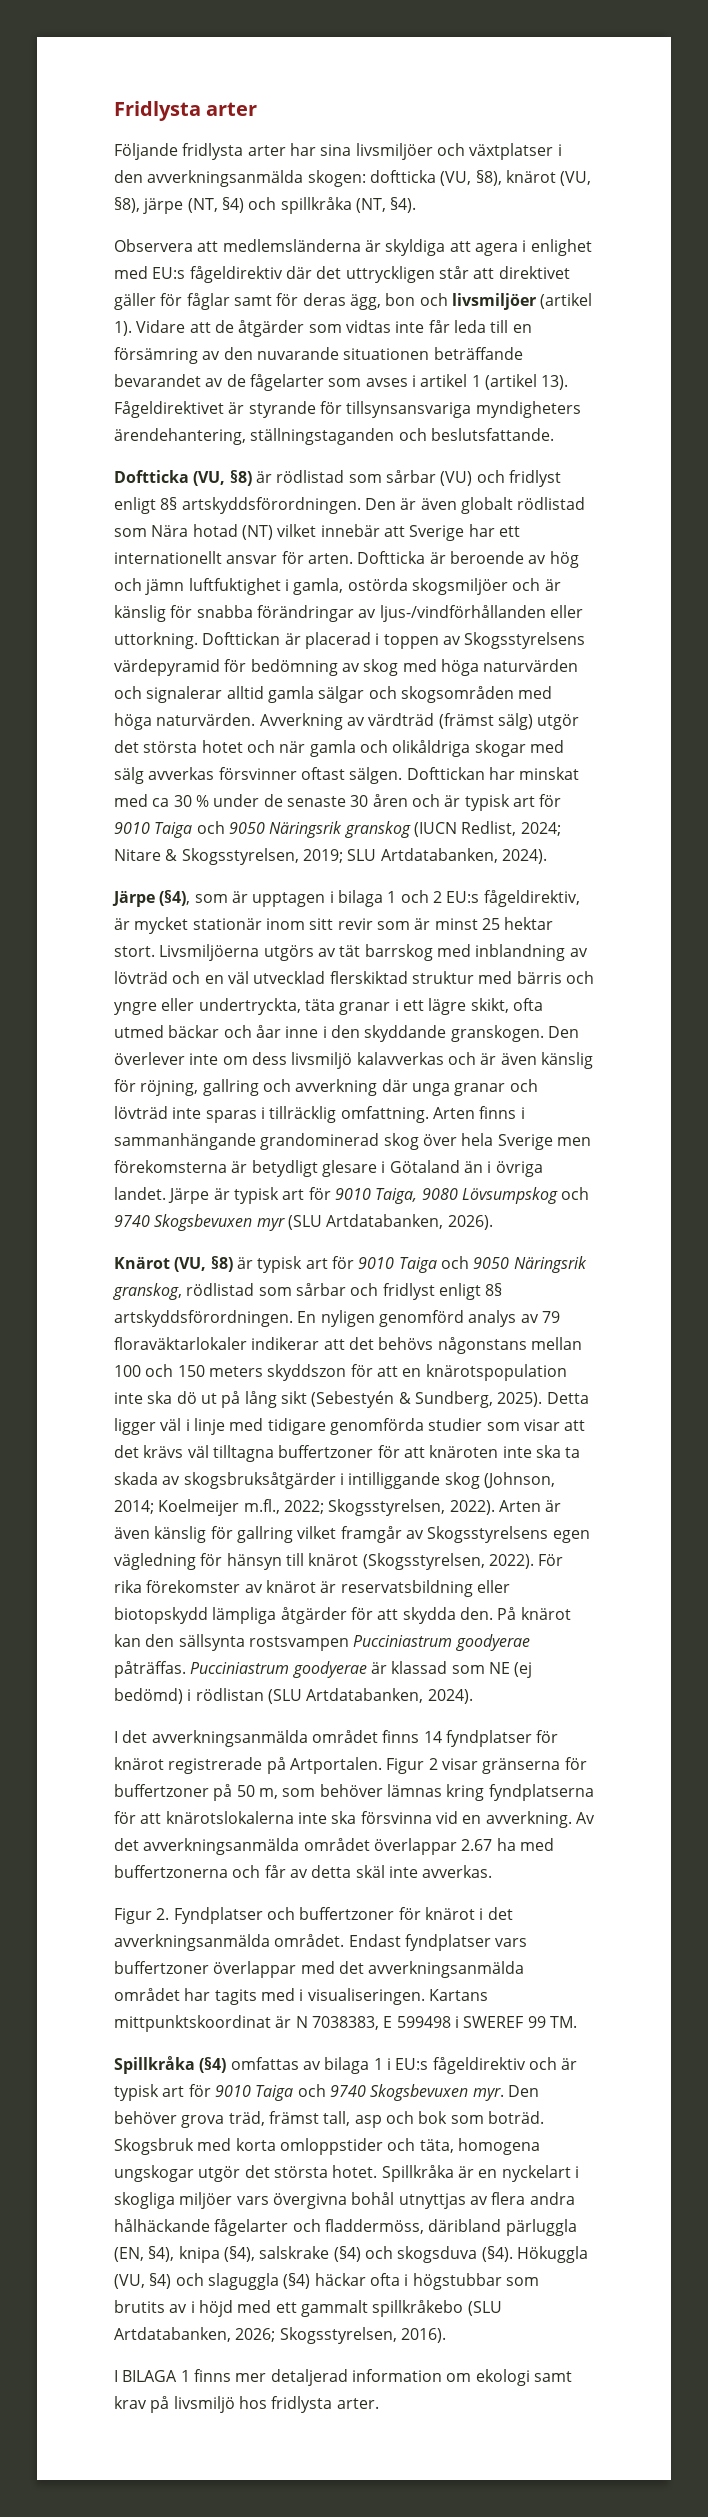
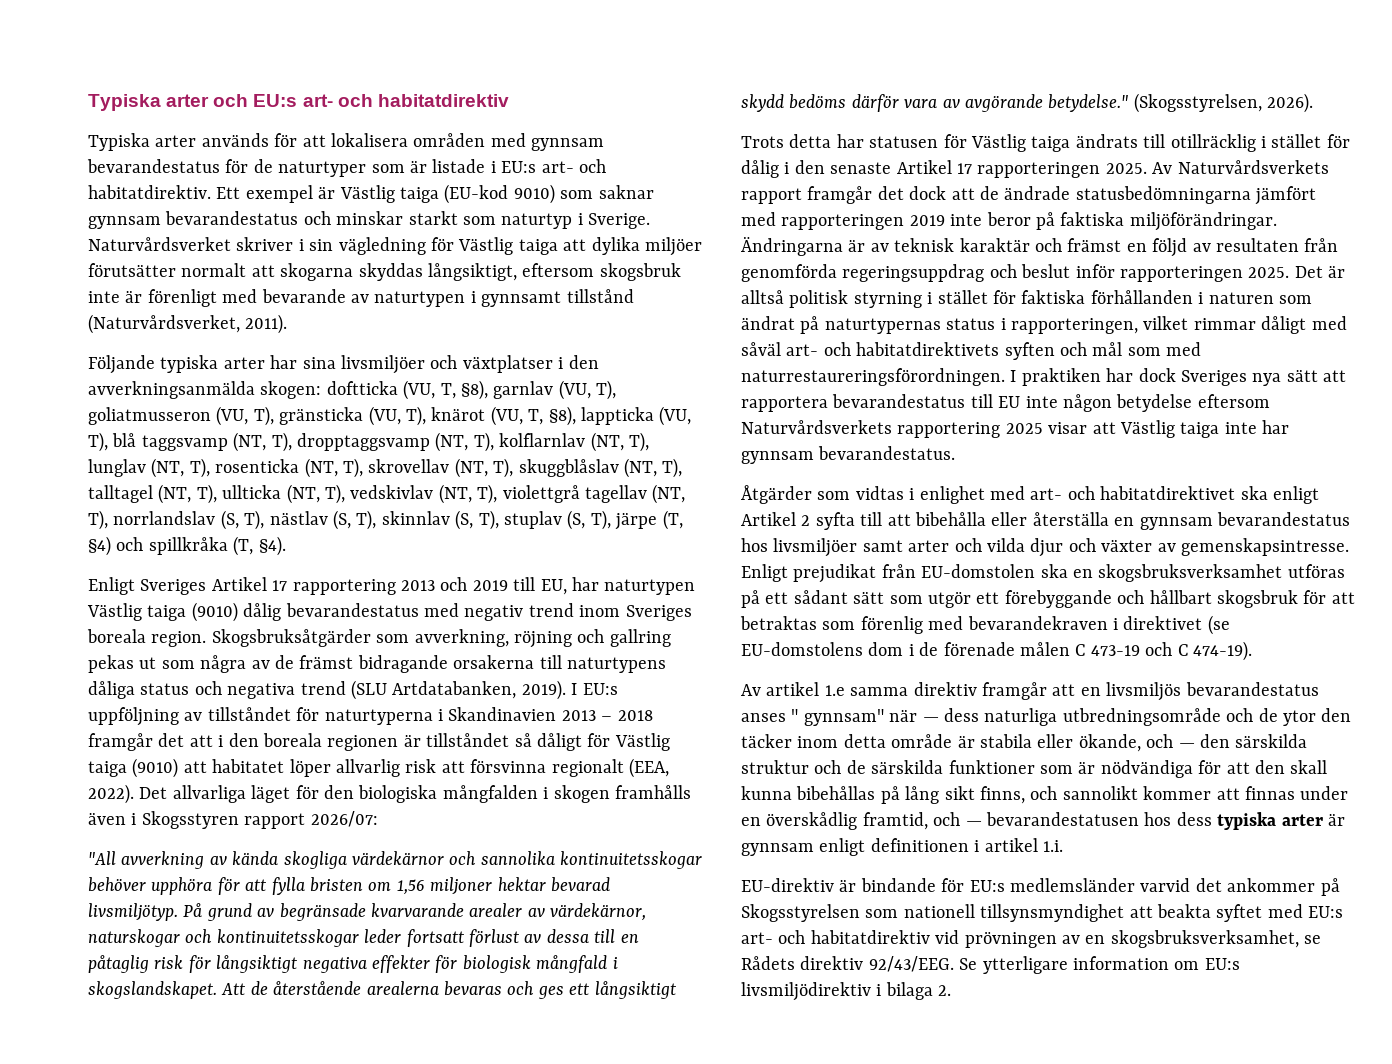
[114,101,258,121] Fridlysta arter -> [88,94,509,111] [88,133,605,151] [87,159,606,177] [88,184,654,204] [88,211,651,229] [88,237,702,256] [88,263,681,281] [88,289,634,307] [88,314,288,334] Typiska arter och EU:s art- och habitatdirektiv // Typiska arter används för att lokalisera områden med gynnsam bevarandestatus för de naturtyper som är listade i EU:s art- och habitatdirektiv. Ett exempel är Västlig taiga (EU-kod 9010) som saknar gynnsam bevarandestatus och minskar starkt som naturtyp i Sverige. Naturvårdsverket skriver i sin vägledning för Västlig taiga att dylika miljöer förutsätter normalt att skogarna skyddas långsiktigt, eftersom skogsbruk inte är förenligt med bevarande av naturtypen i gynnsamt tillstånd (Naturvårdsverket, 2011).
[182,143,244,160] fridlysta -> [160,355,219,373] typiska
[475,170,592,186] [114,197,218,214] §8), knärot (VU, §8), järpe (NT, -> [440,380,617,400] [88,406,692,426] [88,432,649,452] [88,458,683,478] [88,484,686,504] [88,510,683,530] T, §8), garnlav (VU, T), goliatmusseron (VU, T), gränsticka (VU, T), knärot (VU, T, §8), lappticka (VU, T), blå taggsvamp (NT, T), dropptaggsvamp (NT, T), kolflarnlav (NT, T), lunglav (NT, T), rosenticka (NT, T), skrovellav (NT, T), skuggblåslav (NT, T), talltagel (NT, T), ullticka (NT, T), vedskivlav (NT, T), violettgrå tagellav (NT, T), norrlandslav (S, T), nästlav (S, T), skinnlav (S, T), stuplav (S, T), järpe (T,
[355,198,386,213] (NT, -> [233,536,254,556] (T,
[114,239,592,256] [114,266,570,283] [114,293,593,310] [114,320,532,337] [114,347,523,364] [114,374,569,391] [114,401,581,418] [114,428,554,445] [114,470,561,487] [114,497,586,514] [114,524,520,541] [114,551,579,568] [114,578,561,595] [114,605,583,622] [114,632,586,649] [114,659,579,676] [114,686,553,703] [114,713,580,730] [114,740,564,757] [114,767,580,784] [114,794,562,811] [114,821,561,838] [114,848,547,865] [112,890,580,907] [114,917,554,934] [114,944,588,961] [114,971,594,984] [114,998,543,1015] [114,1025,579,1042] [114,1052,593,1069] [114,1079,538,1096] [114,1106,525,1123] [114,1133,591,1150] [114,1160,543,1177] [114,1187,590,1204] [114,1214,493,1231] [114,1256,587,1273] [113,1283,503,1300] [114,1310,560,1327] [114,1337,582,1354] [114,1364,567,1381] [114,1391,589,1408] [114,1418,586,1435] [114,1445,581,1462] [114,1472,555,1489] [114,1499,562,1516] [114,1526,590,1543] [114,1553,564,1570] [114,1580,510,1597] [114,1607,571,1624] [114,1634,530,1651] [114,1661,533,1678] [114,1688,473,1704] [114,1730,559,1747] [114,1757,587,1774] [114,1784,594,1801] [114,1811,595,1828] [114,1838,554,1855] [114,1865,493,1878] [114,1907,513,1924] [114,1934,528,1951] [114,1961,525,1978] [114,1988,488,2005] [114,2015,577,2032] [114,2056,578,2074] [114,2084,539,2101] [114,2111,544,2128] [114,2138,540,2155] [114,2165,579,2182] [114,2192,575,2209] [114,2219,577,2236] [114,2246,588,2263] [114,2273,539,2290] [114,2300,502,2317] [114,2327,446,2344] [114,2369,572,2386] [114,2396,379,2413] Observera att medlemsländerna är skyldiga att agera i enlighet med EU:s fågeldirektiv där det uttryckligen står att direktivet gäller för fåglar samt för deras ägg, bon och livsmiljöer (artikel 1). Vidare att de åtgärder som vidtas inte får leda till en försämring av den nuvarande situationen beträffande bevarandet av de fågelarter som avses i artikel 1 (artikel 13). Fågeldirektivet är styrande för tillsynsansvariga myndigheters ärendehantering, ställningstaganden och beslutsfattande. // Doftticka (VU, §8) är rödlistad som sårbar (VU) och fridlyst enligt 8§ artskyddsförordningen. Den är även globalt rödlistad som Nära hotad (NT) vilket innebär att Sverige har ett internationellt ansvar för arten. Doftticka är beroende av hög och jämn luftfuktighet i gamla, ostörda skogsmiljöer och är känslig för snabba förändringar av ljus-/vindförhållanden eller uttorkning. Dofttickan är placerad i toppen av Skogsstyrelsens värdepyramid för bedömning av skog med höga naturvärden och signalerar alltid gamla sälgar och skogsområden med höga naturvärden. Avverkning av värdträd (främst sälg) utgör det största hotet och när gamla och olikåldriga skogar med sälg avverkas försvinner oftast sälgen. Dofttickan har minskat med ca 30 % under de senaste 30 åren och är typisk art för 9010 Taiga och 9050 Näringsrik granskog (IUCN Redlist, 2024; Nitare & Skogsstyrelsen, 2019; SLU Artdatabanken, 2024). // Järpe (§4), som är upptagen i bilaga 1 och 2 EU:s fågeldirektiv, är mycket stationär inom sitt revir som är minst 25 hektar stort. Livsmiljöerna utgörs av tät barrskog med inblandning av lövträd och en väl utvecklad flerskiktad struktur med bärris och yngre eller undertryckta, täta granar i ett lägre skikt, ofta utmed bäckar och åar inne i den skyddande granskogen. Den överlever inte om dess livsmiljö kalavverkas och är även känslig för röjning, gallring och avverkning där unga granar och lövträd inte sparas i tillräcklig omfattning. Arten finns i sammanhängande grandominerad skog över hela Sverige men förekomsterna är betydligt glesare i Götaland än i övriga landet. Järpe är typisk art för 9010 Taiga, 9080 Lövsumpskog och 9740 Skogsbevuxen myr (SLU Artdatabanken, 2026). // Knärot (VU, §8) är typisk art för 9010 Taiga och 9050 Näringsrik granskog, rödlistad som sårbar och fridlyst enligt 8§ artskyddsförordningen. En nyligen genomförd analys av 79 floraväktarlokaler indikerar att det behövs någonstans mellan 100 och 150 meters skyddszon för att en knärotspopulation inte ska dö ut på lång sikt (Sebestyén & Sundberg, 2025). Detta ligger väl i linje med tidigare genomförda studier som visar att det krävs väl tilltagna buffertzoner för att knäroten inte ska ta skada av skogsbruksåtgärder i intilliggande skog (Johnson, 2014; Koelmeijer m.fl., 2022; Skogsstyrelsen, 2022). Arten är även känslig för gallring vilket framgår av Skogsstyrelsens egen vägledning för hänsyn till knärot (Skogsstyrelsen, 2022). För rika förekomster av knärot är reservatsbildning eller biotopskydd lämpliga åtgärder för att skydda den. På knärot kan den sällsynta rostsvampen Pucciniastrum goodyerae påträffas. Pucciniastrum goodyerae är klassad som NE (ej bedömd) i rödlistan (SLU Artdatabanken, 2024). // I det avverkningsanmälda området finns 14 fyndplatser för knärot registrerade på Artportalen. Figur 2 visar gränserna för buffertzoner på 50 m, som behöver lämnas kring fyndplatserna för att knärotslokalerna inte ska försvinna vid en avverkning. Av det avverkningsanmälda området överlappar 2.67 ha med buffertzonerna och får av detta skäl inte avverkas. // Figur 2. Fyndplatser och buffertzoner för knärot i det avverkningsanmälda området. Endast fyndplatser vars buffertzoner överlappar med det avverkningsanmälda området har tagits med i visualiseringen. Kartans mittpunktskoordinat är N 7038383, E 599498 i SWEREF 99 TM. // Spillkråka (§4) omfattas av bilaga 1 i EU:s fågeldirektiv och är typisk art för 9010 Taiga och 9740 Skogsbevuxen myr. Den behöver grova träd, främst tall, asp och bok som boträd. Skogsbruk med korta omloppstider och täta, homogena ungskogar utgör det största hotet. Spillkråka är en nyckelart i skogliga miljöer vars övergivna bohål utnyttjas av flera andra hålhäckande fågelarter och fladdermöss, däribland pärluggla (EN, §4), knipa (§4), salskrake (§4) och skogsduva (§4). Hökuggla (VU, §4) och slaguggla (§4) häckar ofta i högstubbar som brutits av i höjd med ett gammalt spillkråkebo (SLU Artdatabanken, 2026; Skogsstyrelsen, 2016). // I BILAGA 1 finns mer detaljerad information om ekologi samt krav på livsmiljö hos fridlysta arter. -> [88,577,696,595] [87,602,692,622] [87,629,671,648] [88,655,666,673] [88,680,618,700] [88,707,653,726] [88,733,670,751] [88,758,669,778] [88,784,691,804] [88,811,378,829] [88,851,703,869] [88,877,610,895] [88,903,647,921] [88,929,639,947] [88,955,618,973] [88,981,676,999] [741,93,1314,113] [741,134,1350,152] [741,160,1329,178] [741,186,1317,205] [741,212,1277,231] [741,236,1339,257] [741,264,1346,282] [741,290,1312,308] [741,316,1347,334] [741,342,1202,360] [741,368,1347,386] [741,394,1270,412] [741,420,1290,438] [741,446,956,464] [741,485,1319,504] [741,512,1350,530] [741,538,1349,557] [741,564,1345,583] [741,590,1355,608] [740,615,1230,635] [741,641,1252,661] [741,682,1319,701] [741,708,1352,726] [741,734,1308,752] [741,760,1328,778] [741,786,1349,804] [741,812,1345,830] [741,838,1063,856] [741,878,1340,896] [741,904,1344,922] [741,930,1322,948] [741,956,1240,974] [741,982,952,1001] Enligt Sveriges Artikel 17 rapportering 2013 och 2019 till EU, har naturtypen Västlig taiga (9010) dålig bevarandestatus med negativ trend inom Sveriges boreala region. Skogsbruksåtgärder som avverkning, röjning och gallring pekas ut som några av de främst bidragande orsakerna till naturtypens dåliga status och negativa trend (SLU Artdatabanken, 2019). I EU:s uppföljning av tillståndet för naturtyperna i Skandinavien 2013 – 2018 framgår det att i den boreala regionen är tillståndet så dåligt för Västlig taiga (9010) att habitatet löper allvarlig risk att försvinna regionalt (EEA, 2022). Det allvarliga läget för den biologiska mångfalden i skogen framhålls även i Skogsstyren rapport 2026/07: // "All avverkning av kända skogliga värdekärnor och sannolika kontinuitetsskogar behöver upphöra för att fylla bristen om 1,56 miljoner hektar bevarad livsmiljötyp. På grund av begränsade kvarvarande arealer av värdekärnor, naturskogar och kontinuitetsskogar leder fortsatt förlust av dessa till en påtaglig risk för långsiktigt negativa effekter för biologisk mångfald i skogslandskapet. Att de återstående arealerna bevaras och ges ett långsiktigt skydd bedöms därför vara av avgörande betydelse." (Skogsstyrelsen, 2026). // Trots detta har statusen för Västlig taiga ändrats till otillräcklig i stället för dålig i den senaste Artikel 17 rapporteringen 2025. Av Naturvårdsverkets rapport framgår det dock att de ändrade statusbedömningarna jämfört med rapporteringen 2019 inte beror på faktiska miljöförändringar. Ändringarna är av teknisk karaktär och främst en följd av resultaten från genomförda regeringsuppdrag och beslut inför rapporteringen 2025. Det är alltså politisk styrning i stället för faktiska förhållanden i naturen som ändrat på naturtypernas status i rapporteringen, vilket rimmar dåligt med såväl art- och habitatdirektivets syften och mål som med naturrestaureringsförordningen. I praktiken har dock Sveriges nya sätt att rapportera bevarandestatus till EU inte någon betydelse eftersom Naturvårdsverkets rapportering 2025 visar att Västlig taiga inte har gynnsam bevarandestatus. // Åtgärder som vidtas i enlighet med art- och habitatdirektivet ska enligt Artikel 2 syfta till att bibehålla eller återställa en gynnsam bevarandestatus hos livsmiljöer samt arter och vilda djur och växter av gemenskapsintresse. Enligt prejudikat från EU-domstolen ska en skogsbruksverksamhet utföras på ett sådant sätt som utgör ett förebyggande och hållbart skogsbruk för att betraktas som förenlig med bevarandekraven i direktivet (se EU-domstolens dom i de förenade målen C 473-19 och C 474-19). // Av artikel 1.e samma direktiv framgår att en livsmiljös bevarandestatus anses " gynnsam" när — dess naturliga utbredningsområde och de ytor den täcker inom detta område är stabila eller ökande, och — den särskilda struktur och de särskilda funktioner som är nödvändiga för att den skall kunna bibehållas på lång sikt finns, och sannolikt kommer att finnas under en överskådlig framtid, och — bevarandestatusen hos dess typiska arter är gynnsam enligt definitionen i artikel 1.i. // EU-direktiv är bindande för EU:s medlemsländer varvid det ankommer på Skogsstyrelsen som nationell tillsynsmyndighet att beakta syftet med EU:s art- och habitatdirektiv vid prövningen av en skogsbruksverksamhet, se Rådets direktiv 92/43/EEG. Se ytterligare information om EU:s livsmiljödirektiv i bilaga 2.

